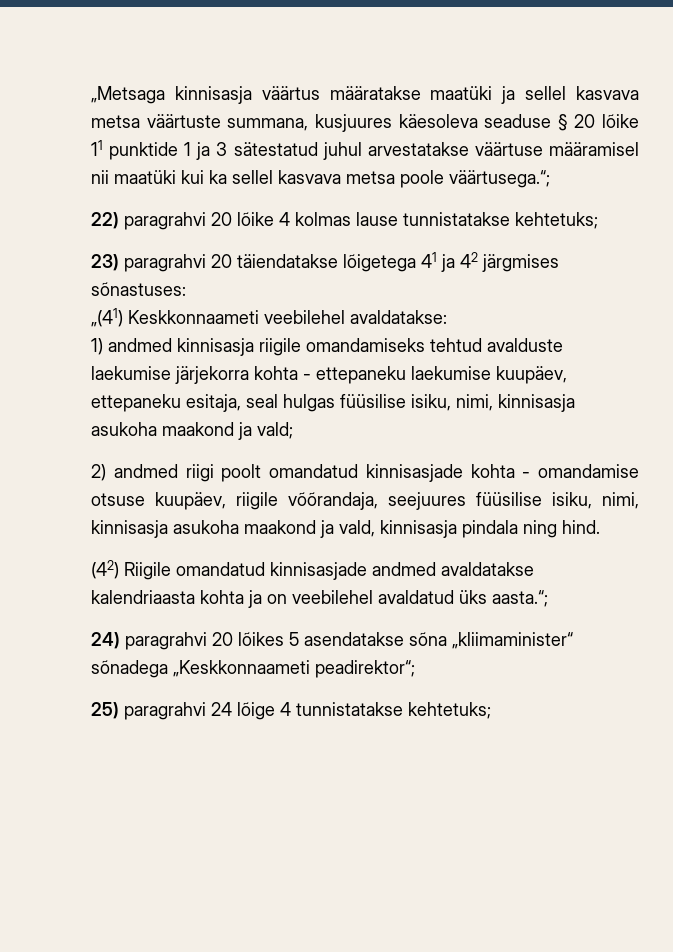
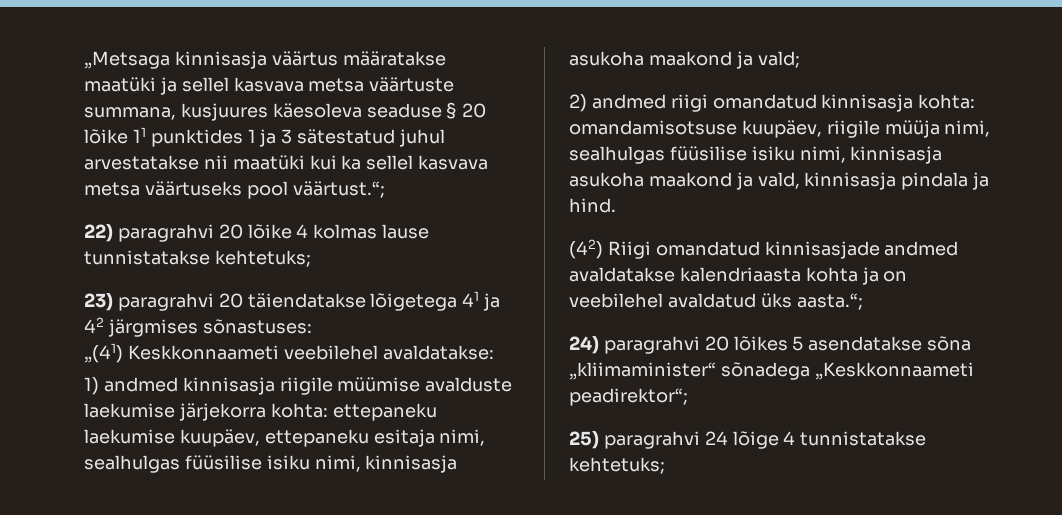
[109,142,179,160] punktide -> [150,129,243,147] punktides
[474,142,639,156] väärtuse määramisel -> (199, 162) none
[400,170,550,188] poole väärtusega.“; -> [144,181,385,199] väärtuseks pool väärtust.“;
[306,338,482,352] omandamiseks tehtud -> [337,377,421,392] müümise
[254,366,311,380] kohta - -> [270,403,328,418] kohta:
[186,394,451,412] esitaja, seal hulgas füüsilise isiku, -> [373,429,486,447] [84,455,310,473] esitaja nimi, sealhulgas füüsilise isiku
[221,464,639,482] [91,492,592,510] poolt omandatud kinnisasjade kohta - omandamise otsuse kuupäev, riigile võõrandaja, seejuures füüsilise isiku, -> [712,94,976,112] [569,120,991,138] [569,146,795,164] omandatud kinnisasja kohta: omandamisotsuse kuupäev, riigile müüja nimi, sealhulgas füüsilise isiku
[523,520,557,538] ning -> [972,172,990,190] ja
[124,562,171,580] Riigile -> [607,241,651,259] Riigi

